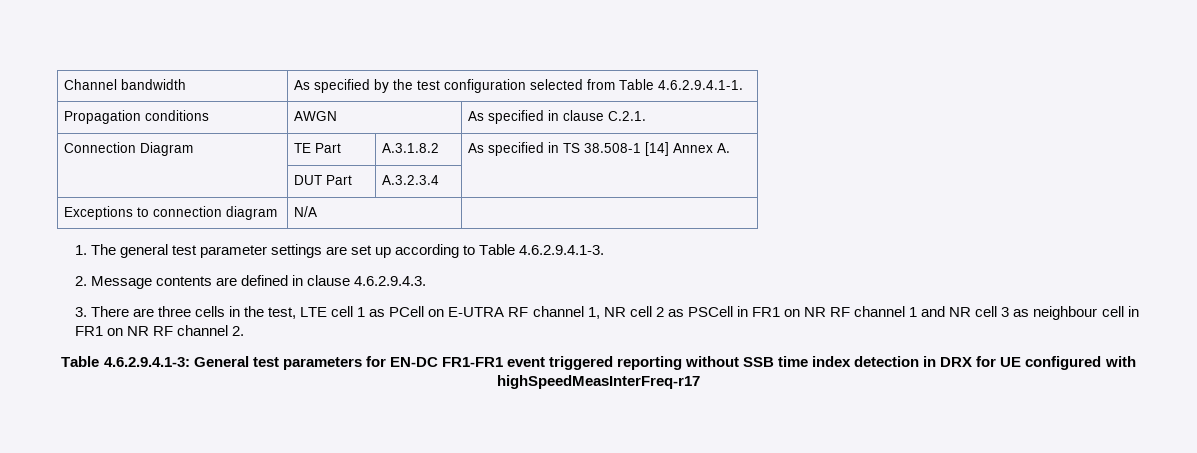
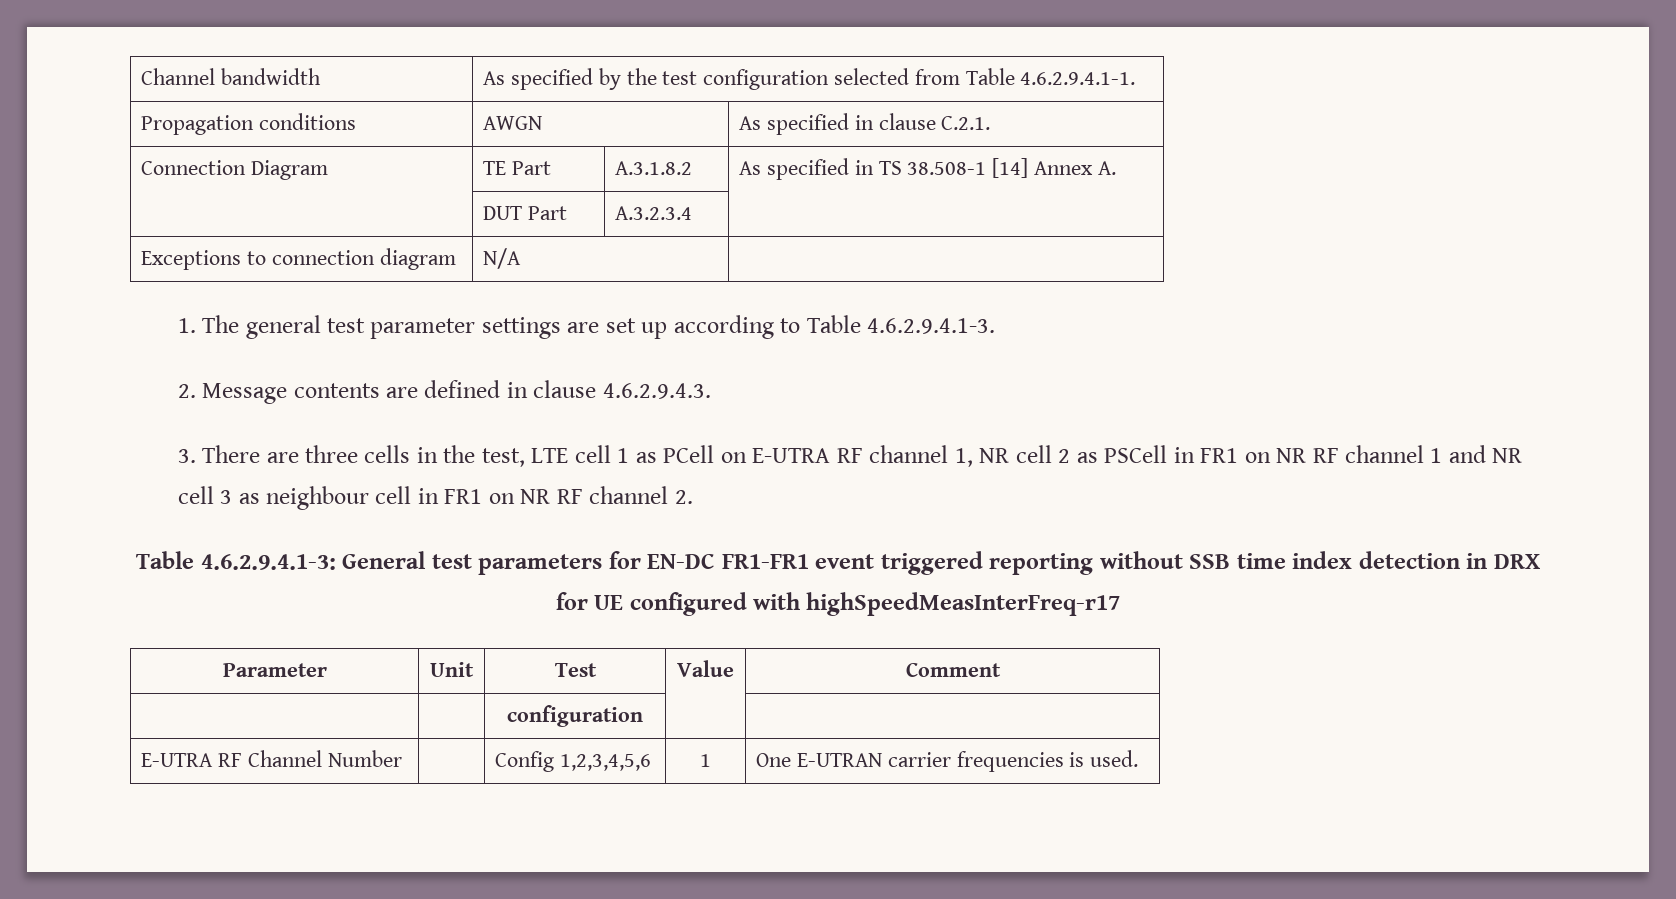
(700, 382) none -> [222,663,327,677] [430,662,474,677] [554,663,597,677] [677,660,734,677] [905,662,1001,677] [507,705,643,727] [141,750,402,767] [495,751,651,772] [700,754,711,767] [756,750,1139,772] // Parameter | Unit | Test | Value | Comment // | | configuration | | // E-UTRA RF Channel Number | | Config 1,2,3,4,5,6 | 1 | One E-UTRAN carrier frequencies is used.

